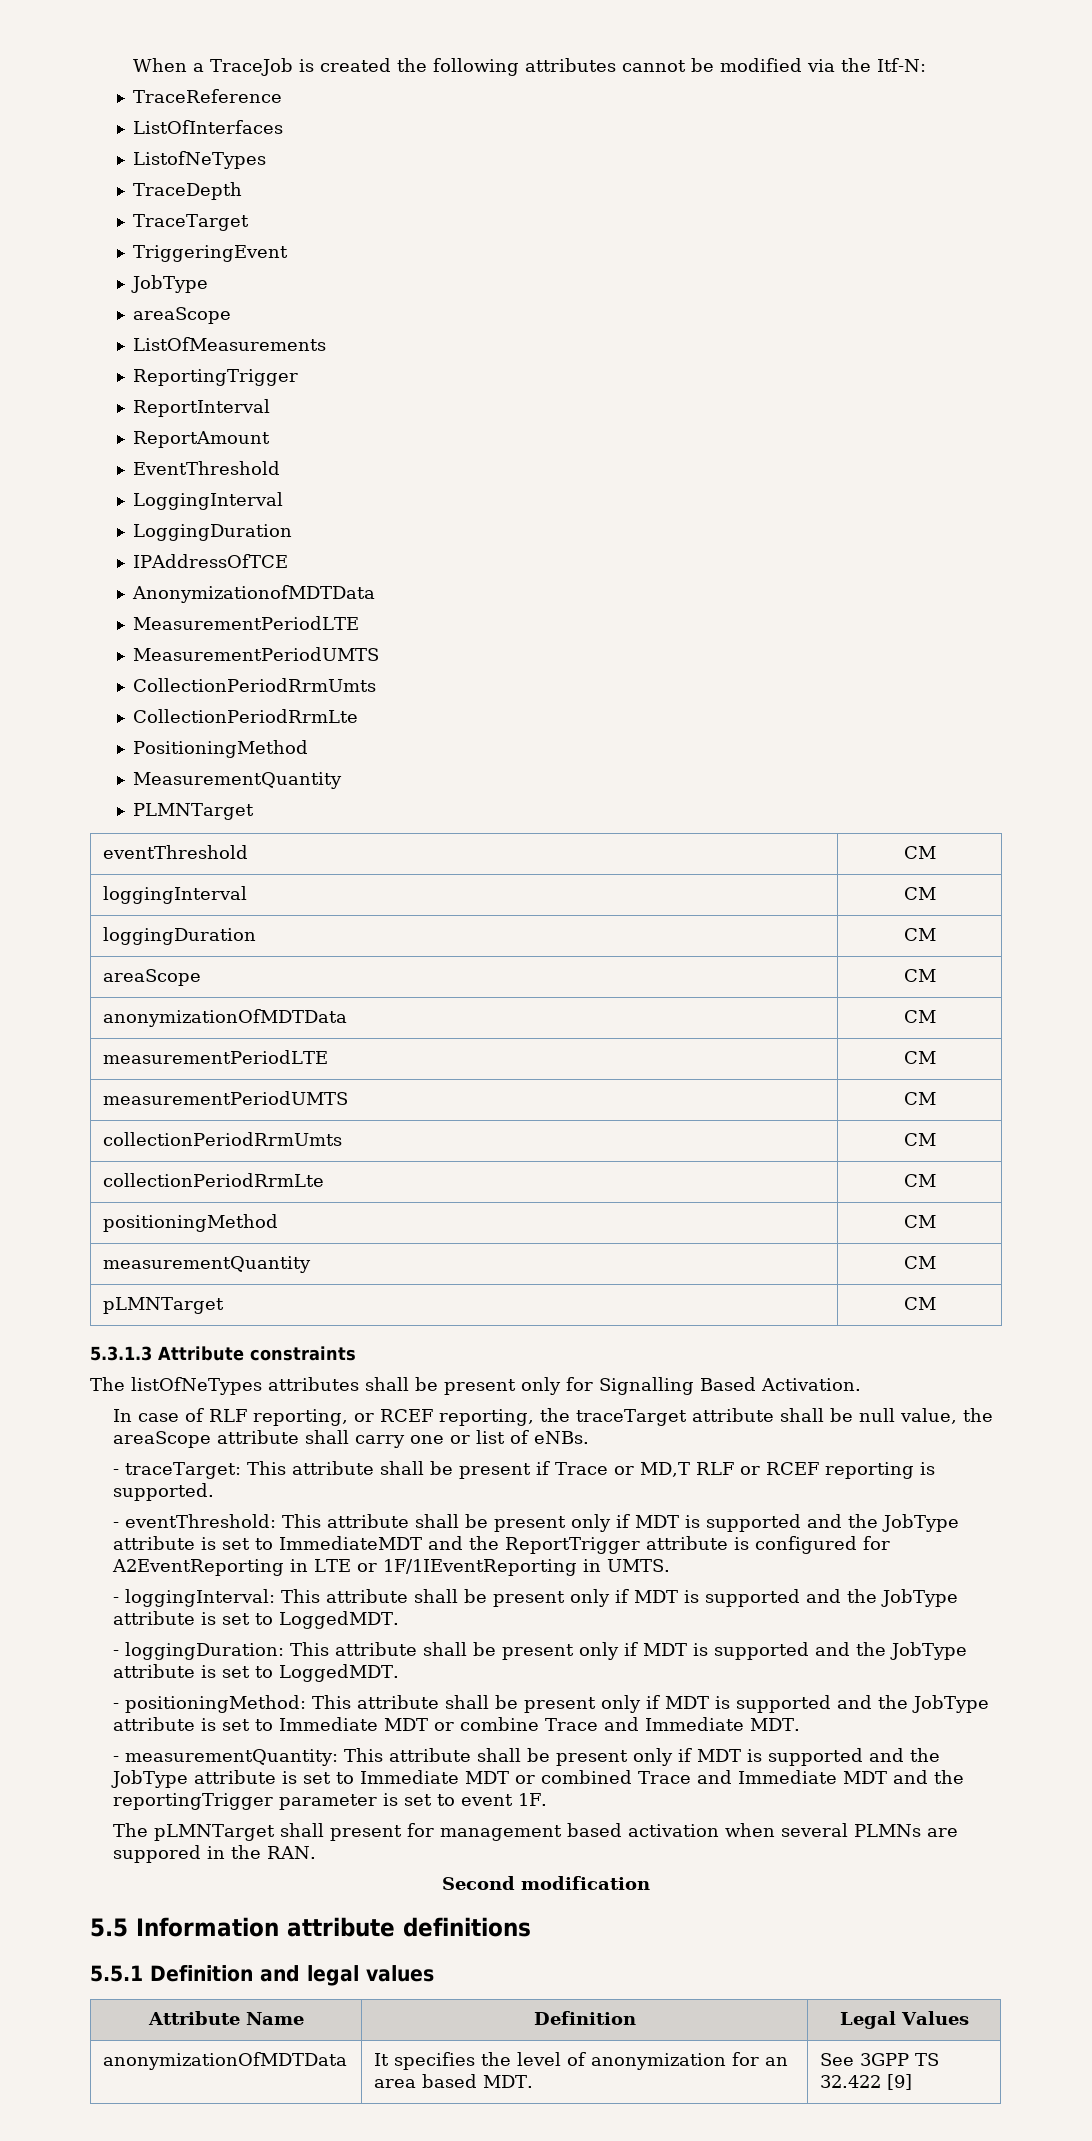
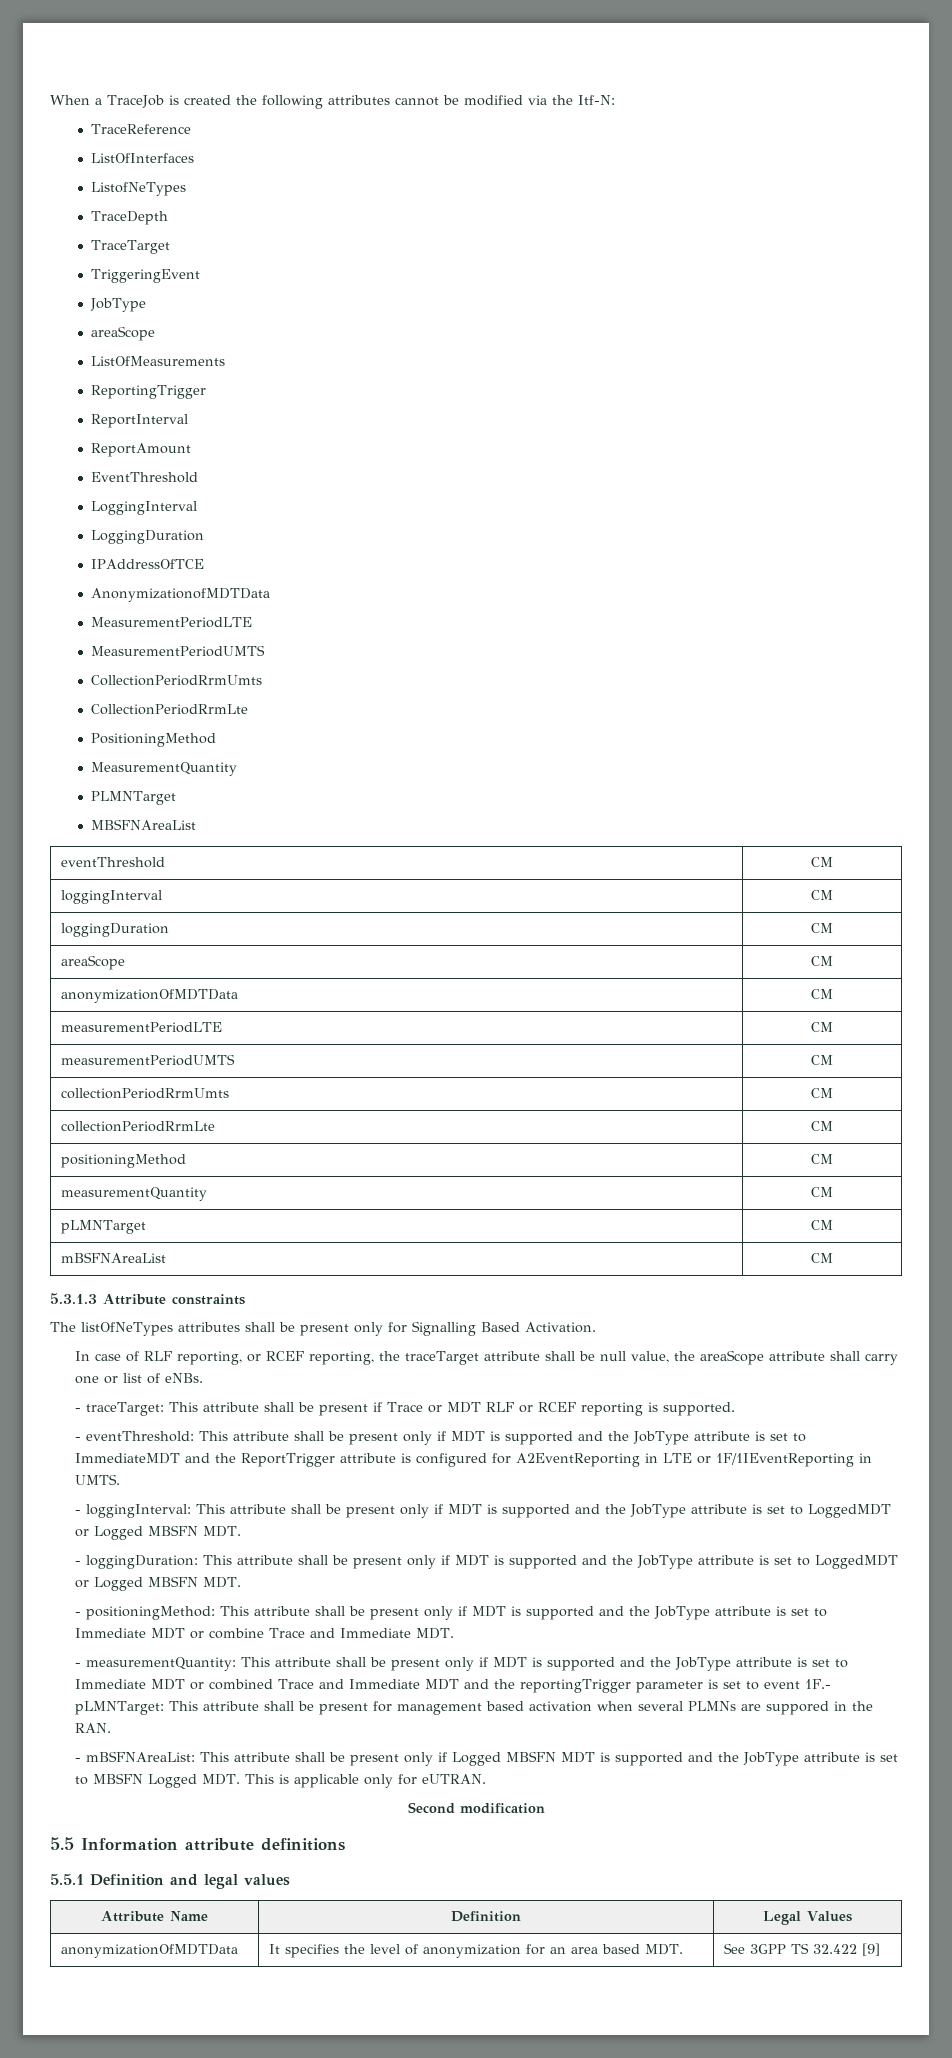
(254, 811) none -> [90,819,196,830] // MBSFNAreaList
(936, 1303) none -> [61,1252,167,1263] [810,1253,833,1263] // mBSFNAreaList | CM
[640,1462,691,1477] MD,T -> [446,1402,481,1413] MDT
[279,1611,400,1629] LoggedMDT. -> [807,1504,891,1518] [74,1525,241,1540] LoggedMDT or Logged MBSFN MDT.
[279,1664,400,1682] LoggedMDT. -> [814,1555,898,1569] [74,1576,241,1591] LoggedMDT or Logged MBSFN MDT.
[518,1793,548,1806] [113,1823,325,1841] 1F. // The pLMNTarget shall -> [804,1679,831,1689] [74,1701,314,1715] 1F.- pLMNTarget: This attribute shall be
(317, 1852) none -> [74,1751,898,1766] [74,1773,486,1788] // - mBSFNAreaList: This attribute shall be present only if Logged MBSFN MDT is supported and the JobType attribute is set to MBSFN Logged MDT. This is applicable only for eUTRAN.

